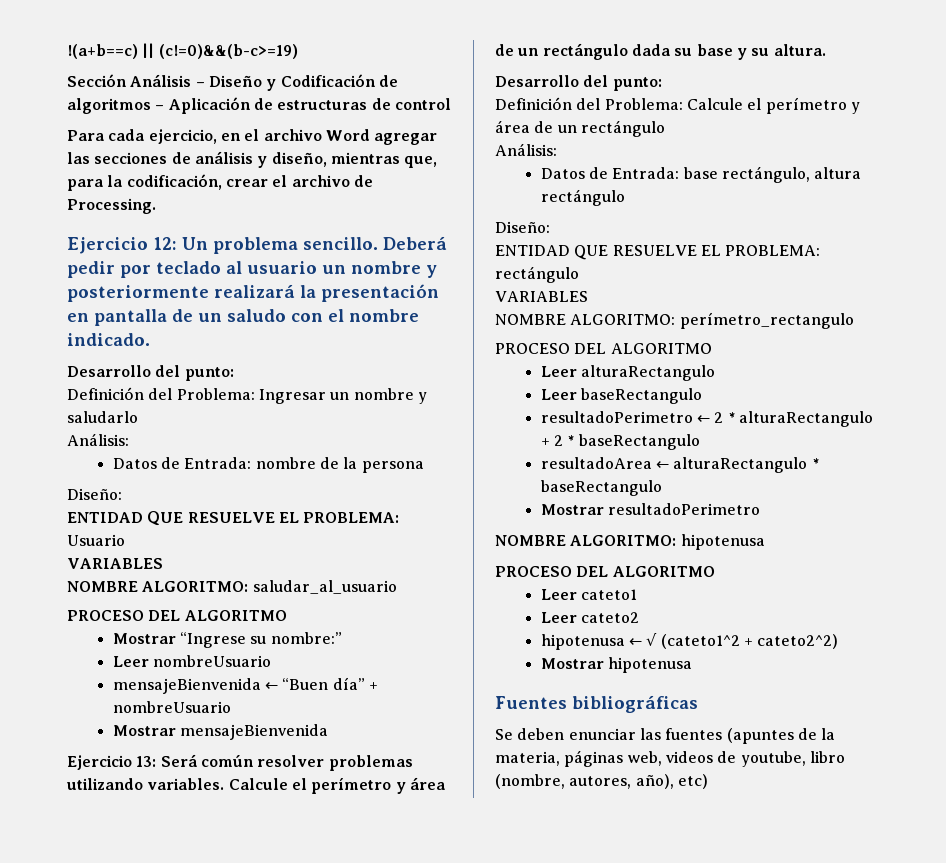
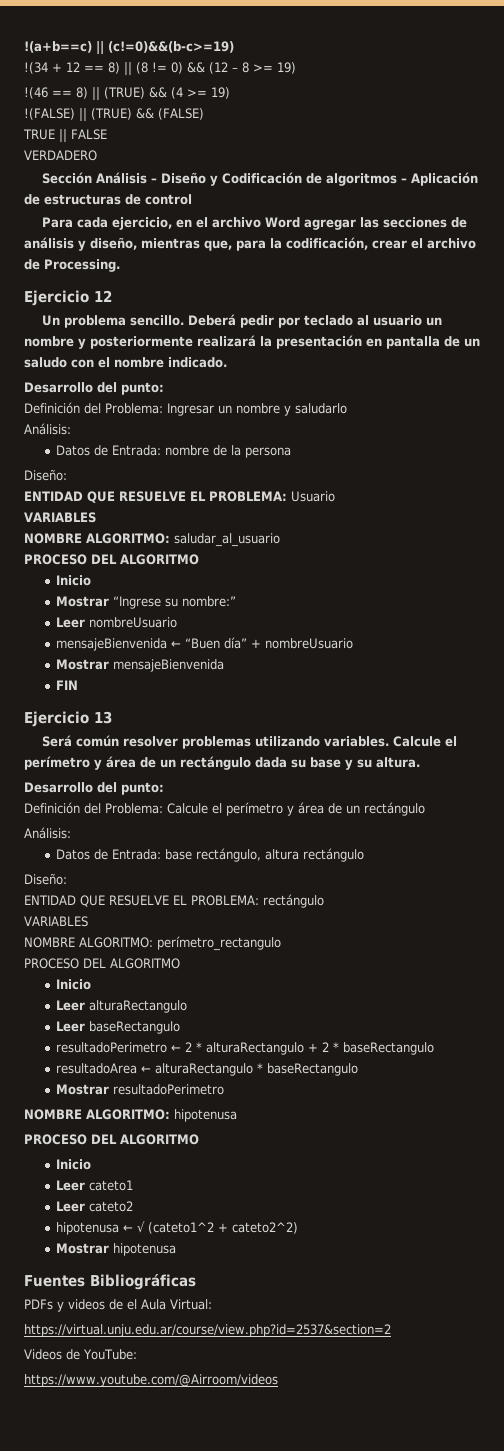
(298, 51) none -> [24,62,296,76] [24,87,230,101] [24,108,204,122] [23,129,107,143] [24,150,97,161] // !(34 + 12 == 8) || (8 != 0) && (12 – 8 >= 19) // !(46 == 8) || (TRUE) && (4 >= 19) // !(FALSE) || (TRUE) && (FALSE) // TRUE || FALSE // VERDADERO
[153,237,177,250] 12: -> [94,290,112,302] 12 //
(287, 615) none -> [56,575,92,586] // Inicio
[67,755,157,770] // Ejercicio 13: -> [56,680,79,690] [24,711,112,727] // FIN // Ejercicio 13 //
(712, 348) none -> [56,979,92,990] // Inicio
(715, 571) none -> [56,1159,92,1170] // Inicio
[572,695,698,713] [495,728,836,744] [495,750,845,767] [495,774,708,789] bibliográficas // Se deben enunciar las fuentes (apuntes de la materia, páginas web, videos de youtube, libro (nombre, autores, año), etc) -> [90,1274,196,1290] [24,1299,212,1312] [24,1324,391,1337] [24,1349,137,1360] [24,1374,278,1387] Bibliográficas // PDFs y videos de el Aula Virtual: // https://virtual.unju.edu.ar/course/view.php?id=2537&section=2 // Videos de YouTube: // https://www.youtube.com/@Airroom/videos

